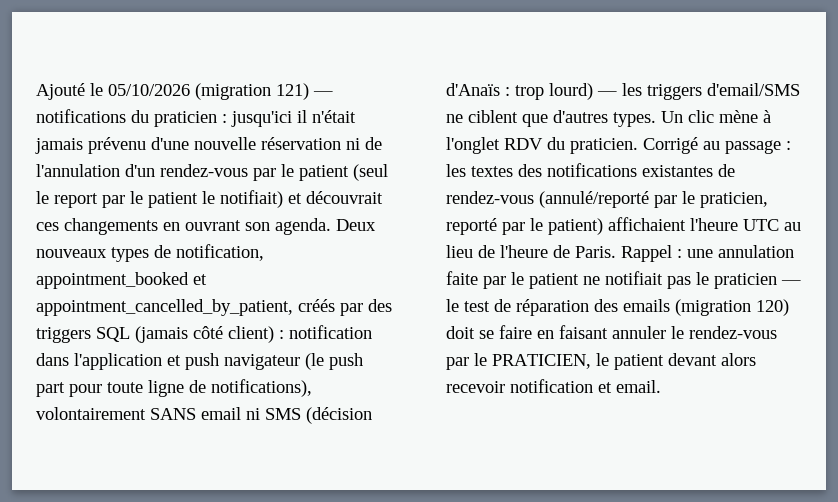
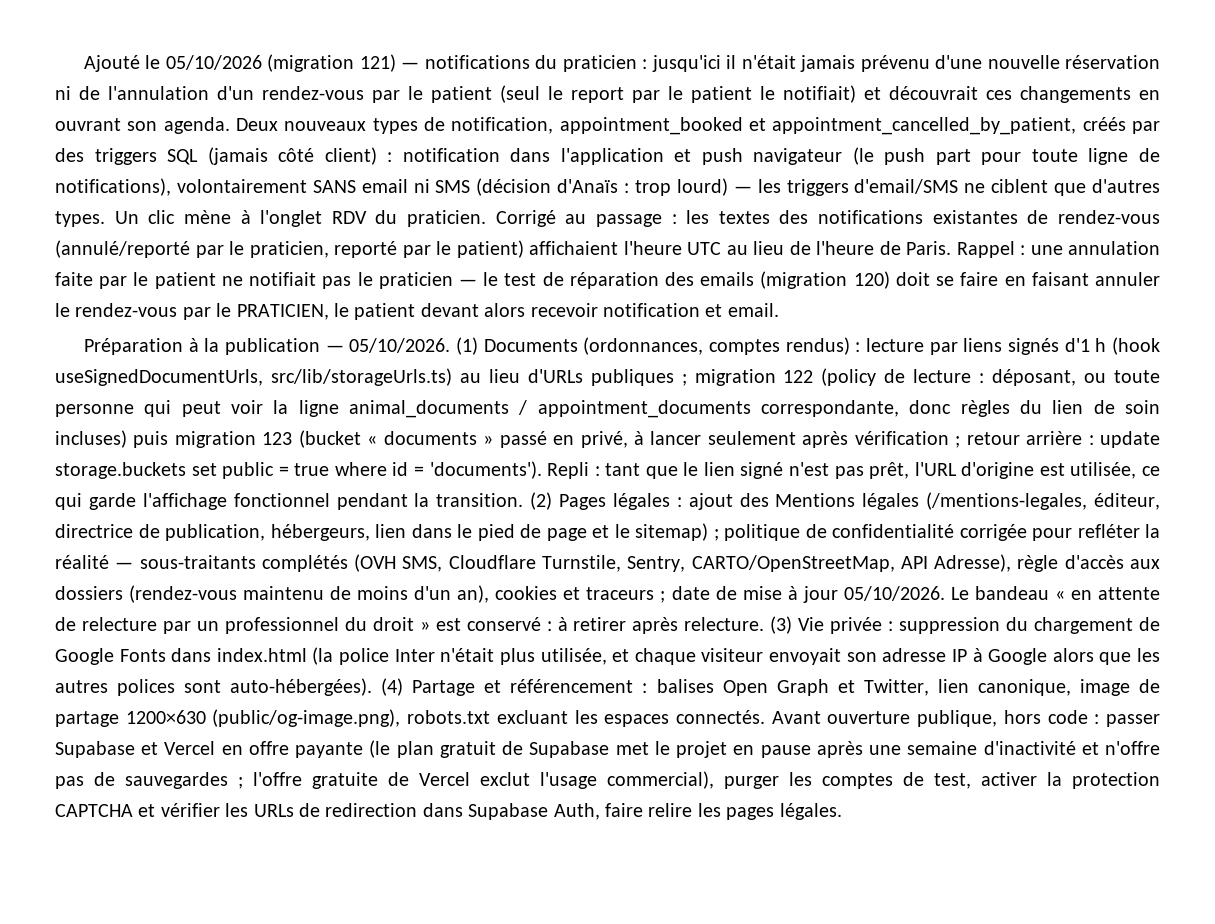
(661, 386) none -> [84,337,1161,355] [55,368,1160,386] [55,400,1160,418] [55,430,1161,448] [55,461,1161,479] [55,492,1160,510] [55,523,1160,541] [55,554,1160,572] [55,585,1160,603] [55,616,1161,634] [55,647,1160,665] [55,678,1160,696] [55,709,1160,727] [55,740,1160,758] [55,771,1160,789] [55,803,842,820] // Préparation à la publication — 05/10/2026. (1) Documents (ordonnances, comptes rendus) : lecture par liens signés d'1 h (hook useSignedDocumentUrls, src/lib/storageUrls.ts) au lieu d'URLs publiques ; migration 122 (policy de lecture : déposant, ou toute personne qui peut voir la ligne animal_documents / appointment_documents correspondante, donc règles du lien de soin incluses) puis migration 123 (bucket « documents » passé en privé, à lancer seulement après vérification ; retour arrière : update storage.buckets set public = true where id = 'documents'). Repli : tant que le lien signé n'est pas prêt, l'URL d'origine est utilisée, ce qui garde l'affichage fonctionnel pendant la transition. (2) Pages légales : ajout des Mentions légales (/mentions-legales, éditeur, directrice de publication, hébergeurs, lien dans le pied de page et le sitemap) ; politique de confidentialité corrigée pour refléter la réalité — sous-traitants complétés (OVH SMS, Cloudflare Turnstile, Sentry, CARTO/OpenStreetMap, API Adresse), règle d'accès aux dossiers (rendez-vous maintenu de moins d'un an), cookies et traceurs ; date de mise à jour 05/10/2026. Le bandeau « en attente de relecture par un professionnel du droit » est conservé : à retirer après relecture. (3) Vie privée : suppression du chargement de Google Fonts dans index.html (la police Inter n'était plus utilisée, et chaque visiteur envoyait son adresse IP à Google alors que les autres polices sont auto-hébergées). (4) Partage et référencement : balises Open Graph et Twitter, lien canonique, image de partage 1200×630 (public/og-image.png), robots.txt excluant les espaces connectés. Avant ouverture publique, hors code : passer Supabase et Vercel en offre payante (le plan gratuit de Supabase met le projet en pause après une semaine d'inactivité et n'offre pas de sauvegardes ; l'offre gratuite de Vercel exclut l'usage commercial), purger les comptes de test, activer la protection CAPTCHA et vérifier les URLs de redirection dans Supabase Auth, faire relire les pages légales.

